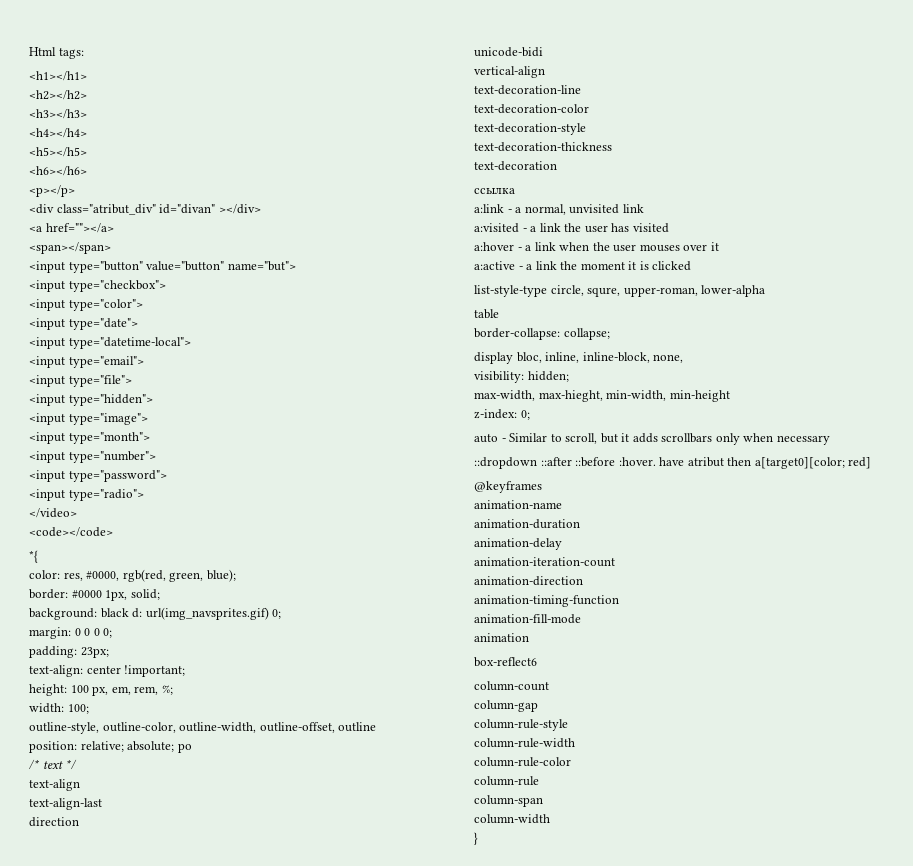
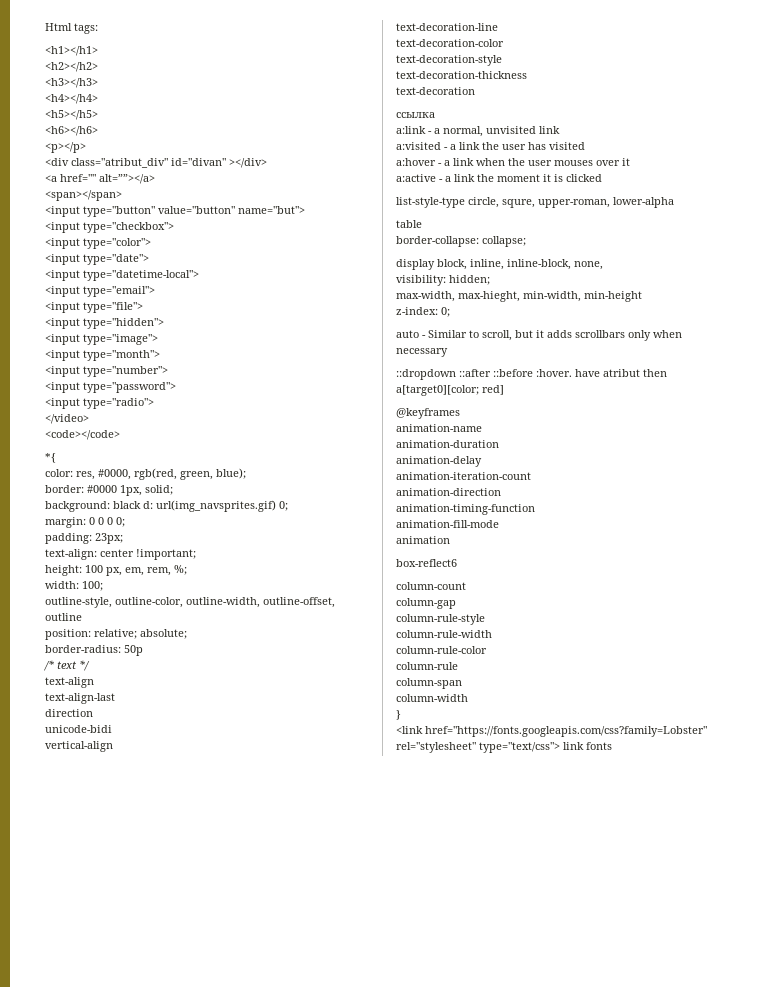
[45,223,114,233] href=""></a> -> [60,174,155,184] href="" alt=””></a>
[177,743,192,753] po -> [45,645,143,656] // border-radius: 50p
[516,352,542,363] bloc, -> [437,259,467,270] block,
(478, 838) none -> [396,726,707,737] [396,742,612,753] // <link href="https://fonts.googleapis.com/css?family=Lobster" rel="stylesheet" type="text/css"> link fonts

